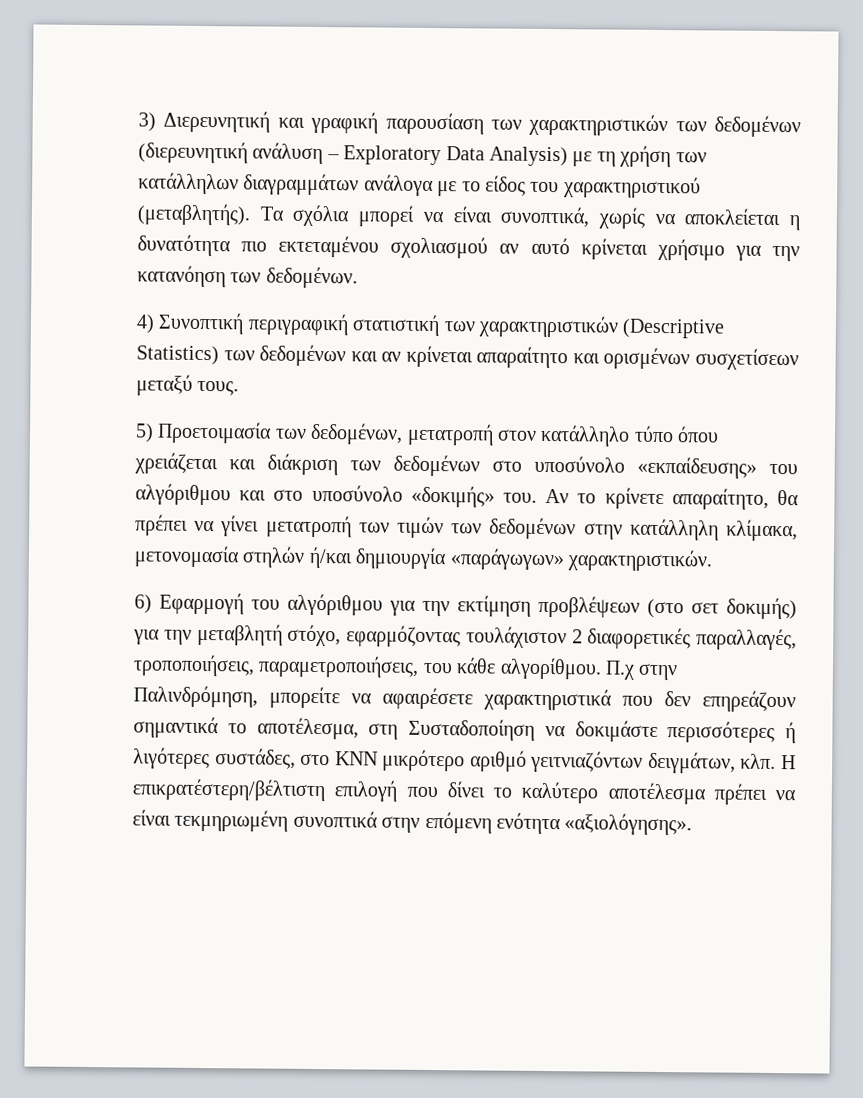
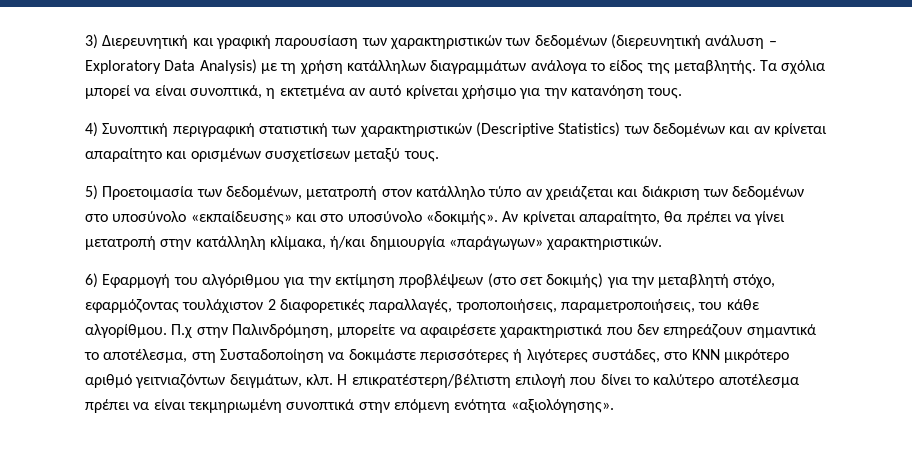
[675,151,707,163] των -> (343, 67) none
[437,181,458,197] με -> (587, 67) none
[530,176,701,199] [137,203,251,226] του χαρακτηριστικού (μεταβλητής). -> [646,60,756,74] της μεταβλητής.
[597,207,800,231] [137,234,489,259] χωρίς να αποκλείεται η δυνατότητα πιο εκτεταμένου σχολιασμού -> [266,85,345,99] η εκτετμένα
[230,266,358,289] των δεδομένων. -> [647,88,683,99] τους.
[677,426,720,443] όπου -> [525,189,542,197] αν
[769,462,798,475] [135,483,231,506] του αλγόριθμου -> (292, 218) none
[410,485,664,510] «δοκιμής» του. Αν το κρίνετε -> [425,211,576,225] «δοκιμής». Αν κρίνεται
[358,516,577,540] των τιμών των δεδομένων -> (156, 243) none
[134,545,306,568] μετονομασία στηλών -> (326, 243) none

